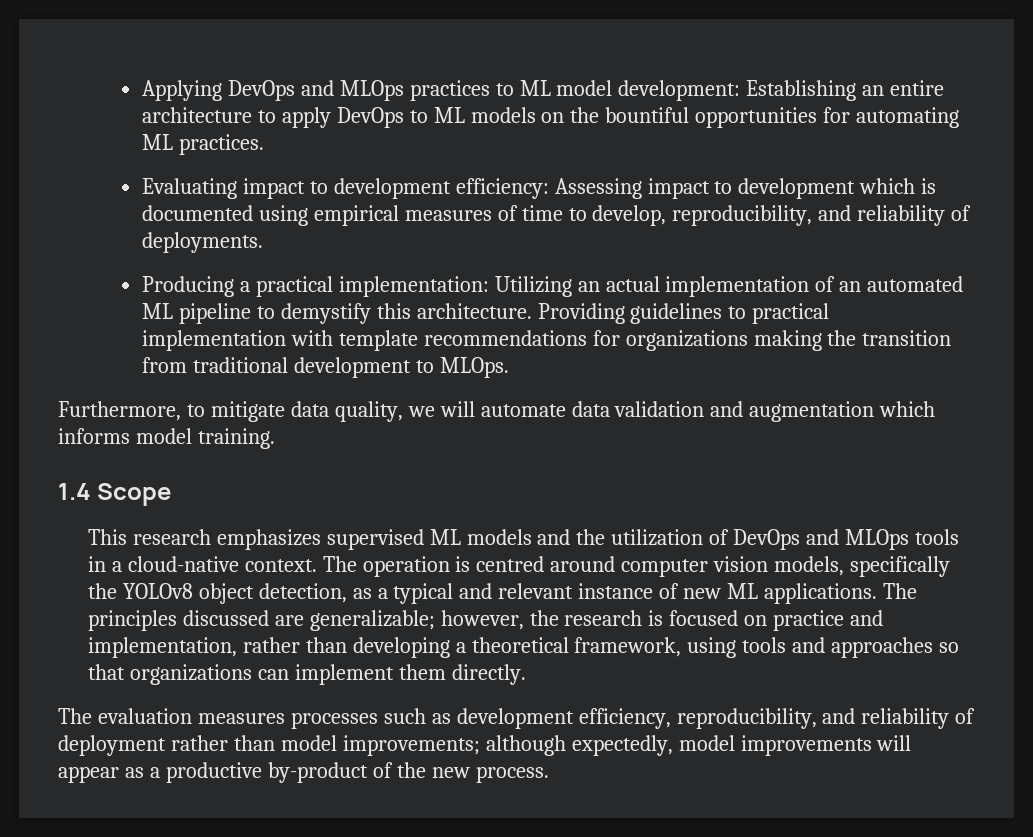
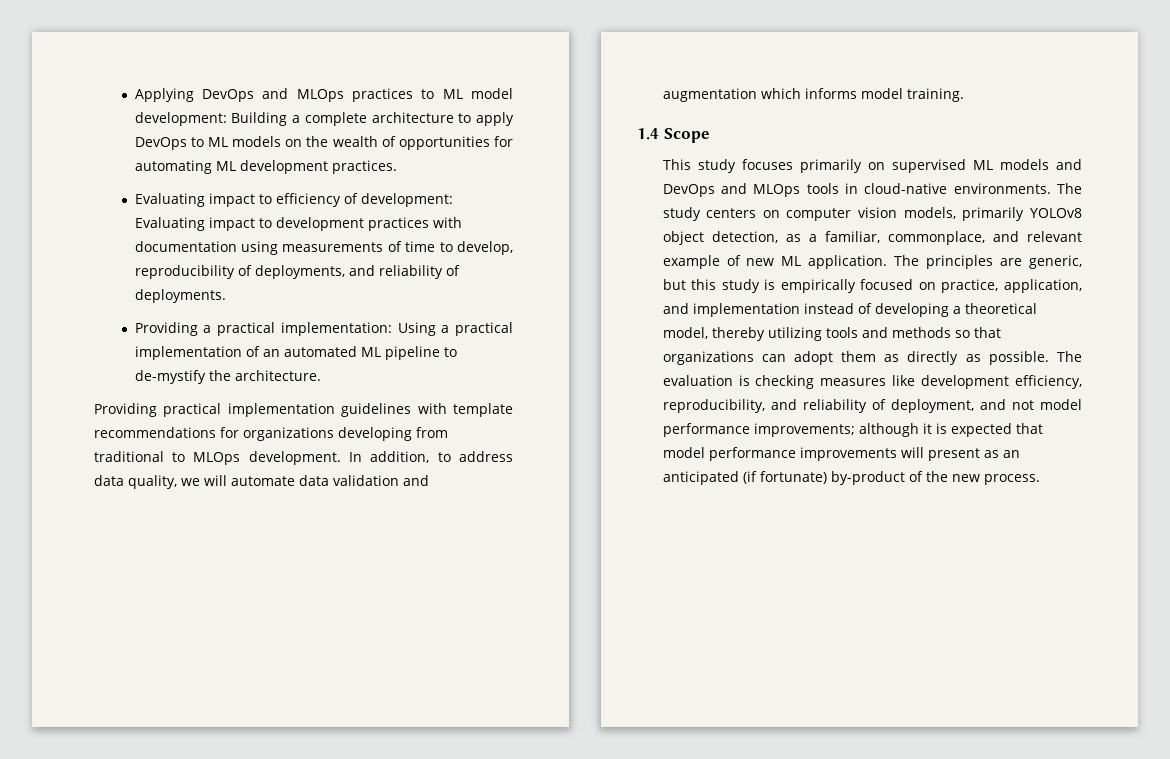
[746,80,945,101] Establishing an entire -> [231,112,367,126] Building a complete
[605,107,690,123] bountiful -> [332,136,396,147] wealth of
(173, 142) none -> [239,160,328,174] development
[333,178,937,199] [141,205,492,226] development efficiency: Assessing impact to development which is documented using empirical measures -> [275,193,453,207] [134,217,462,231] [134,241,384,255] efficiency of development: Evaluating impact to development practices with documentation using measurements
[672,205,813,226] reproducibility, -> [134,265,345,279] reproducibility of deployments,
[141,276,234,297] Producing -> [134,322,198,336] Providing
[494,276,660,297] Utilizing an actual -> [397,322,513,336] Using a practical
[280,303,411,324] demystify this -> [134,370,231,384] de-mystify the
[537,303,830,324] [141,330,286,351] Providing guidelines to practical implementation -> [93,403,412,417] // Providing practical implementation guidelines
[753,330,952,351] [141,357,509,378] [58,401,285,422] making the transition from traditional development to MLOps. // Furthermore, to mitigate -> [337,427,448,441] [93,451,513,465] developing from traditional to MLOps development. In addition, to address
[132,529,321,550] research emphasizes -> [697,159,885,173] study focuses primarily on
[576,529,730,546] the utilization of -> (1082, 164) none
[111,556,616,577] a cloud-native context. The operation is centred around -> [864,183,1082,194] [662,207,780,221] cloud-native environments. The study centers on
[850,556,951,577] [87,583,117,599] specifically the -> [962,207,1025,221] primarily
[393,583,454,604] typical -> [824,231,985,245] familiar, commonplace,
[578,583,654,599] instance -> [662,255,720,269] example
[764,583,878,604] applications. -> [808,255,888,269] application.
[182,610,884,631] [87,637,737,658] discussed are generalizable; however, the research is focused on practice and implementation, rather than developing a theoretical framework, using -> [1000,255,1082,269] [662,279,1082,293] [662,303,1037,317] [662,327,822,341] are generic, but this study is empirically focused on practice, application, and implementation instead of developing a theoretical model, thereby utilizing
[831,637,934,658] approaches -> [891,327,951,338] methods
[294,664,526,685] [58,708,451,729] implement them directly. // The evaluation measures processes such as -> [793,351,1082,365] [662,375,916,389] adopt them as directly as possible. The evaluation is checking measures like
[58,735,912,756] [58,762,262,783] deployment rather than model improvements; although expectedly, model improvements will appear as a productive -> [890,399,1082,413] [662,423,1043,437] [662,447,1020,461] [662,471,827,485] deployment, and not model performance improvements; although it is expected that model performance improvements will present as an anticipated (if fortunate)

